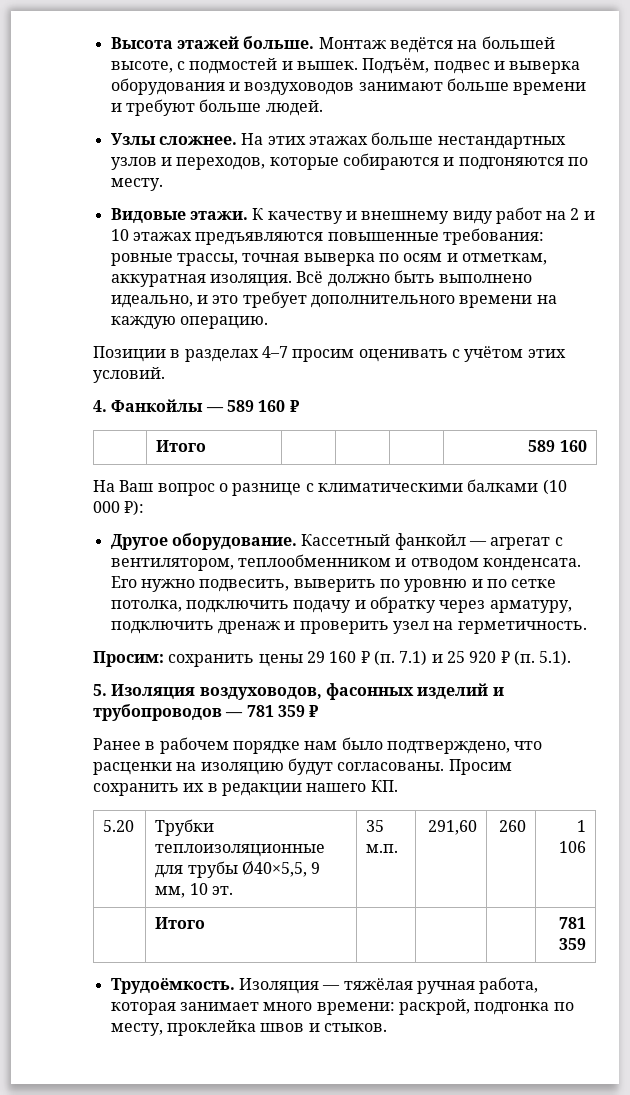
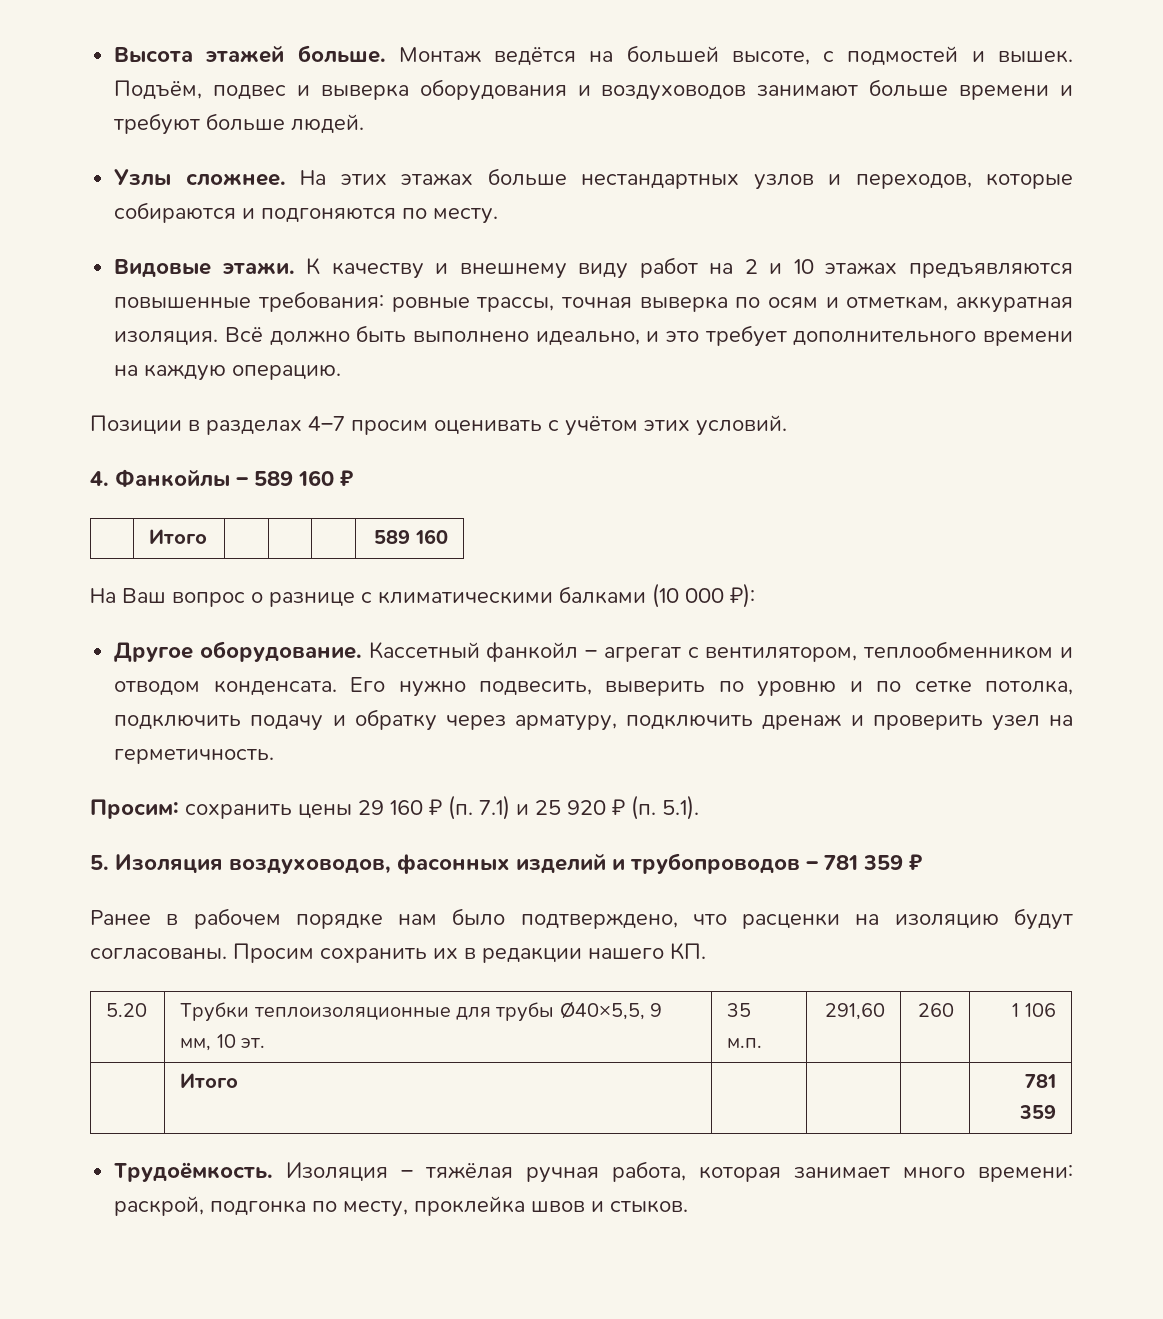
[205,407,224,412] — -> [236,477,248,486] –
[468,541,487,546] — -> [585,650,598,658] –
[225,712,244,717] — -> [806,861,818,870] –
[322,985,341,990] — -> [401,1170,414,1178] –

